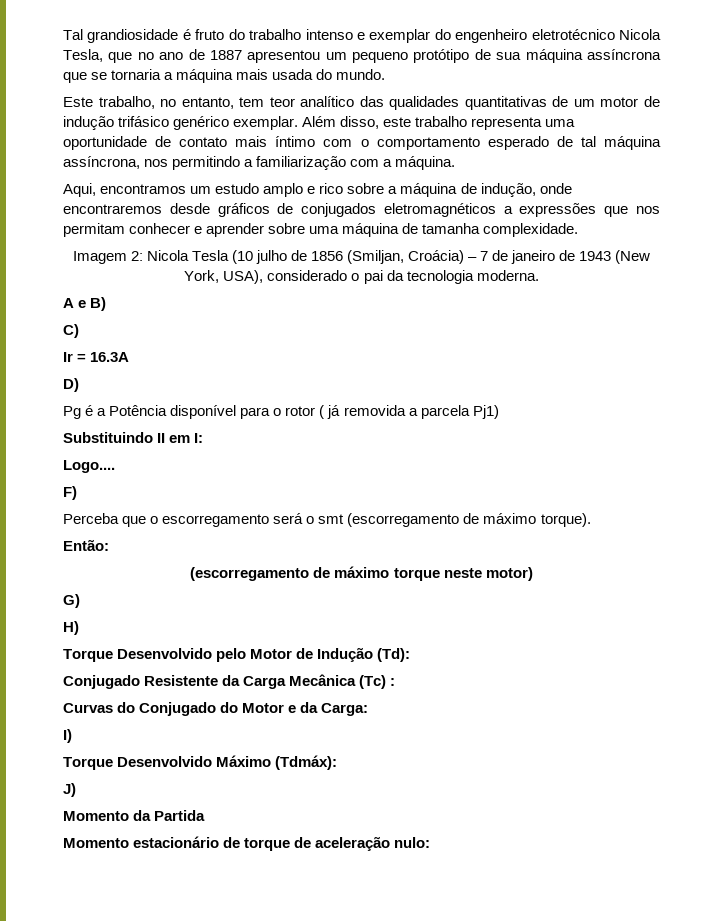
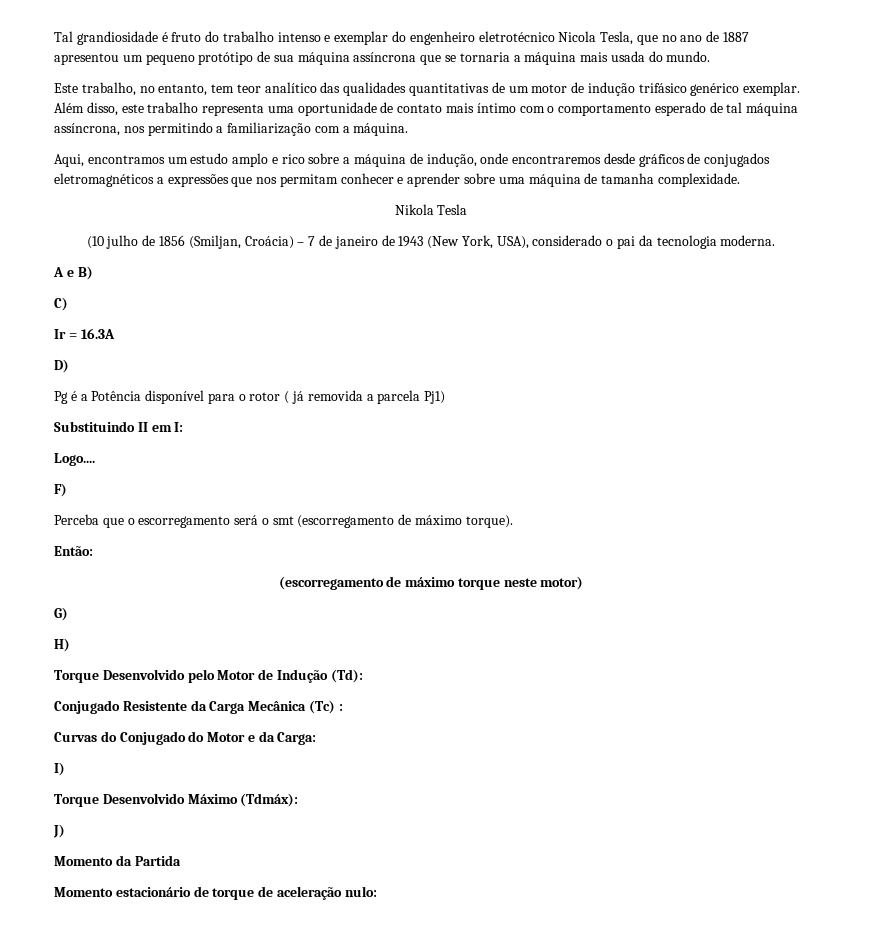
[72,250,189,264] Imagem 2: Nicola -> [394,204,434,215] Nikola
(229, 255) none -> (468, 209) //

